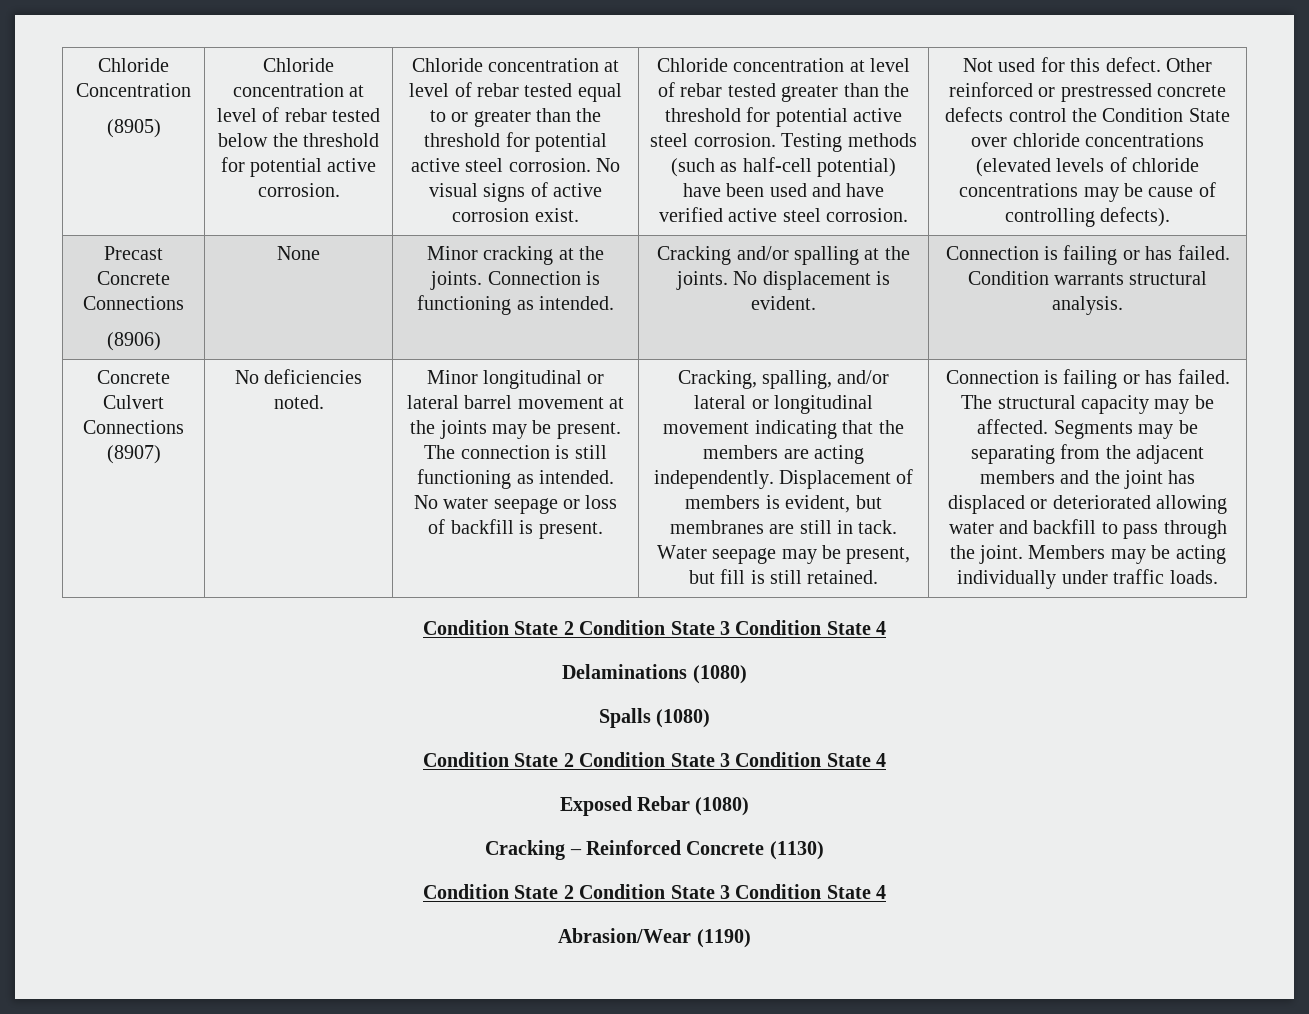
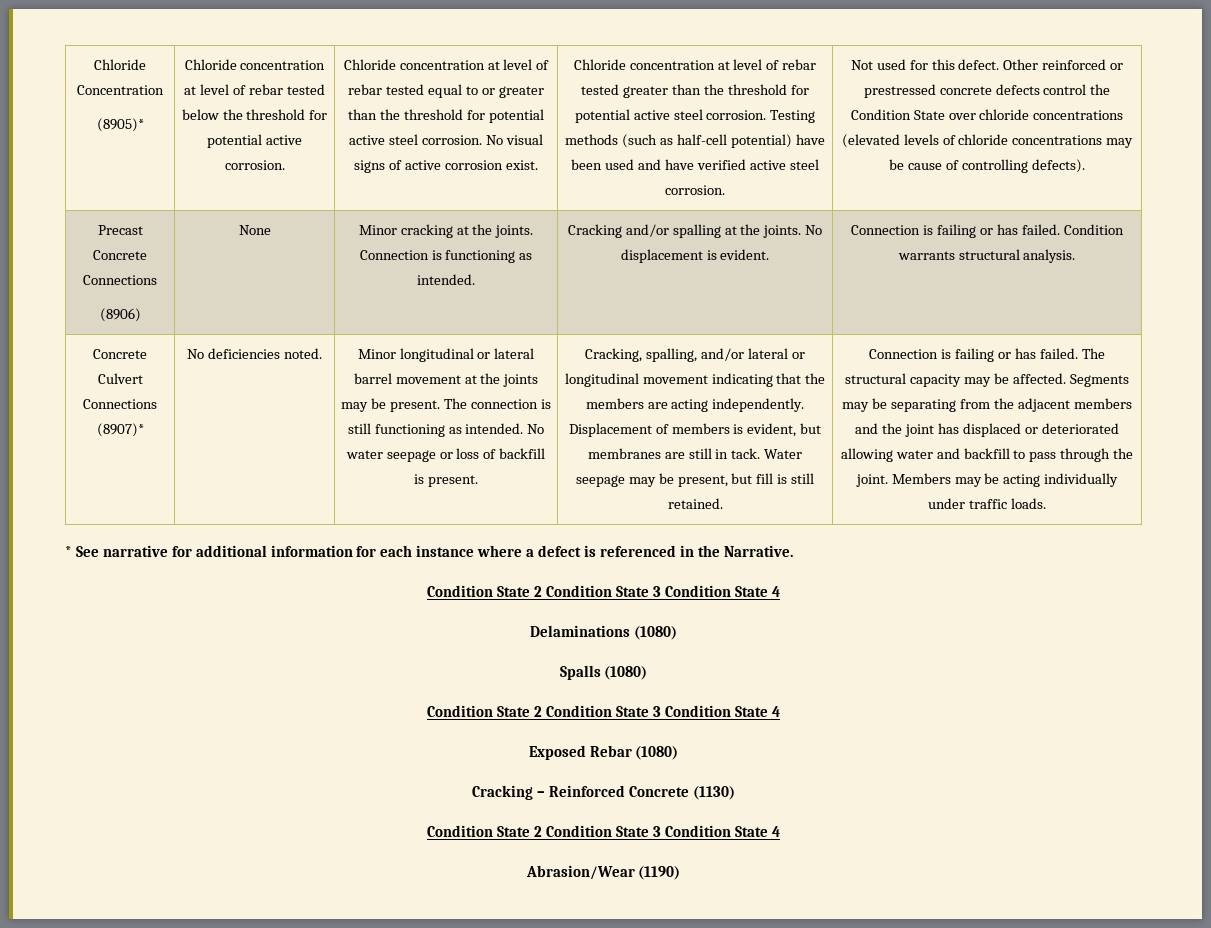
[106,119,161,138] (8905) -> [96,118,144,132] (8905)*
[106,445,161,464] (8907) -> [96,423,144,437] (8907)*
(1218, 577) none -> [65,545,793,557] // * See narrative for additional information for each instance where a defect is referenced in the Narrative.

